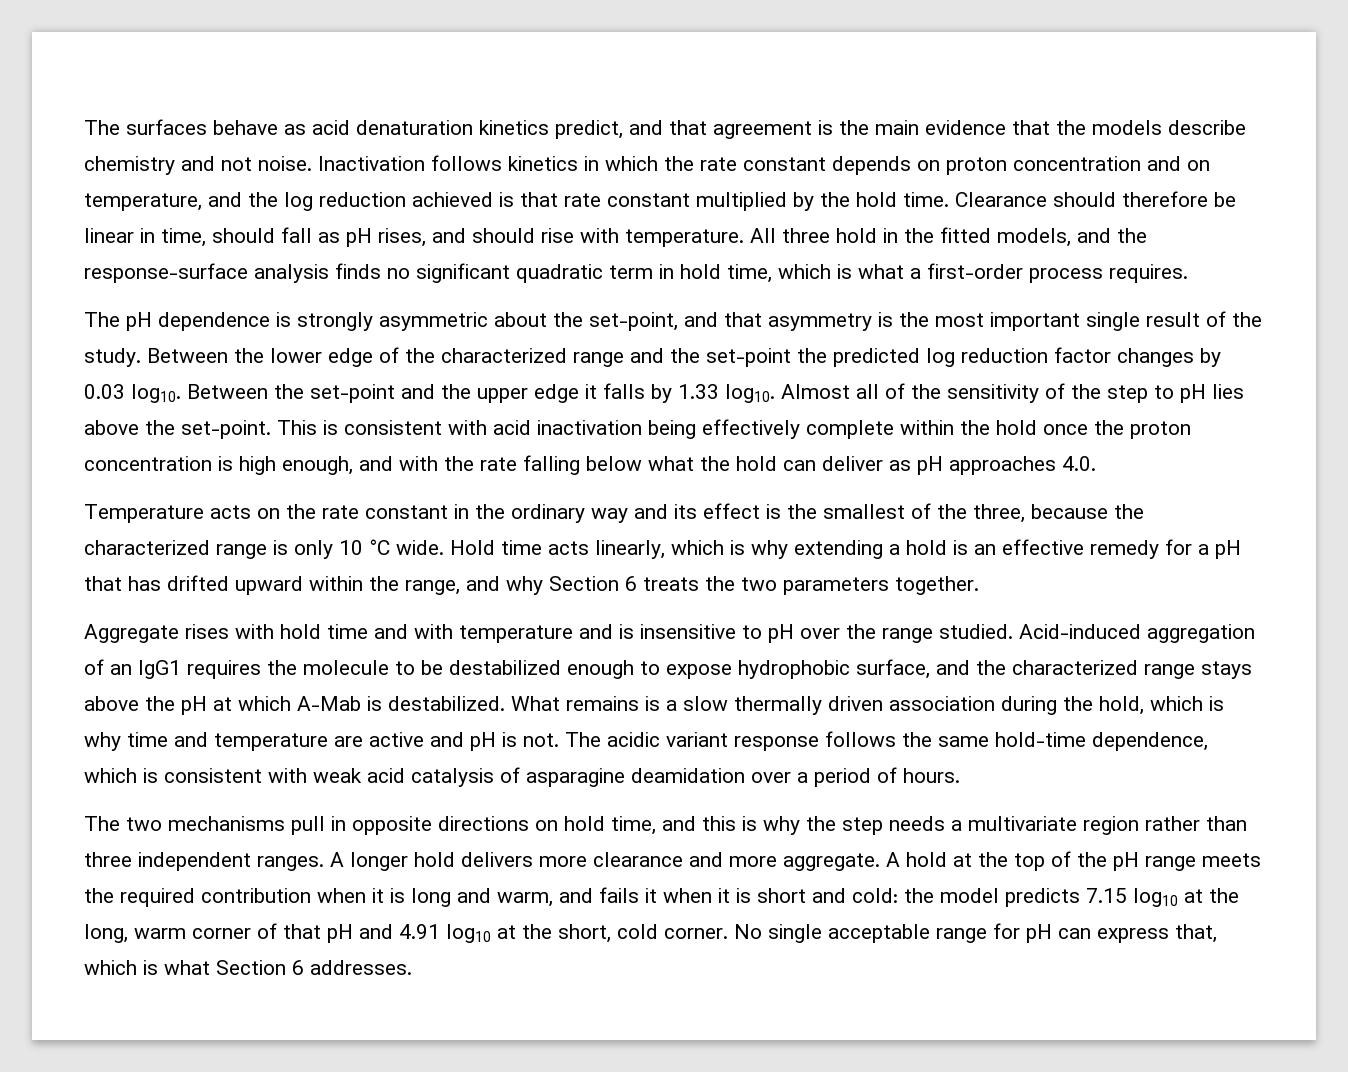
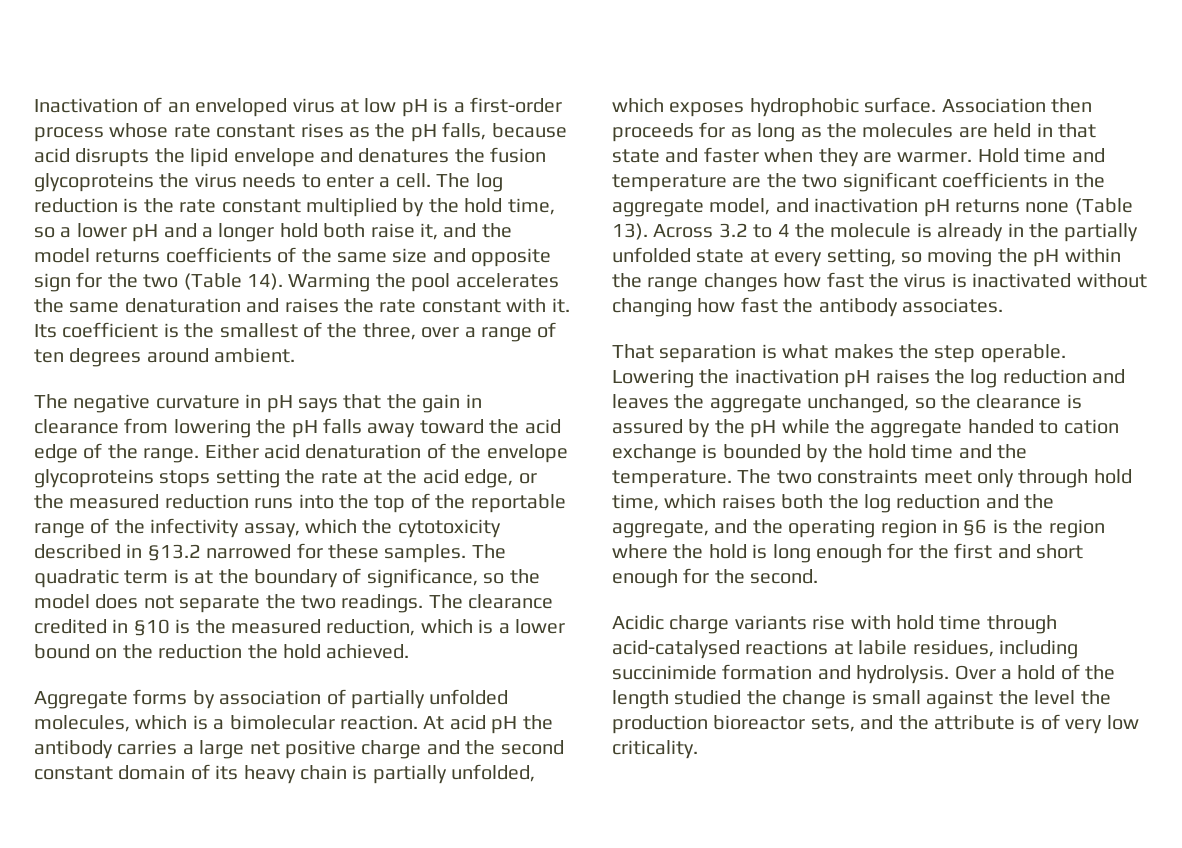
[84,119,1246,139] [84,155,1210,175] [84,192,558,211] The surfaces behave as acid denaturation kinetics predict, and that agreement is the main evidence that the models describe chemistry and not noise. Inactivation follows kinetics in which the rate constant depends on proton concentration and on temperature, and the log reduction achieved is that -> [34,97,562,117] [34,122,567,142] [34,147,547,167] [34,173,503,192] [34,198,174,213] Inactivation of an enveloped virus at low pH is a first-order process whose rate constant rises as the pH falls, because acid disrupts the lipid envelope and denatures the fusion glycoproteins the virus needs to enter a cell. The log reduction is the
[903,191,1236,207] [84,227,1147,247] [84,263,1188,283] [84,311,1262,331] [84,347,1221,367] [84,383,1244,403] [84,419,1191,439] [84,455,1096,475] [84,503,760,523] time. Clearance should therefore be linear in time, should fall as pH rises, and should rise with temperature. All three hold in the fitted models, and the response-surface analysis finds no significant quadratic term in hold time, which is what a first-order process requires. // The pH dependence is strongly asymmetric about the set-point, and that asymmetry is the most important single result of the study. Between the lower edge of the characterized range and the set-point the predicted log reduction factor changes by 0.03 log10. Between the set-point and the upper edge it falls by 1.33 log10. Almost all of the sensitivity of the step to pH lies above the set-point. This is consistent with acid inactivation being effectively complete within the hold once the proton concentration is high enough, and with the rate falling below what the hold can deliver as pH approaches 4.0. // Temperature acts on the rate constant in the ordinary way and its effect -> [507,198,555,215] [34,223,512,242] [34,247,552,267] [34,272,559,292] [34,298,570,313] [34,322,159,338] time, so a lower pH and a longer hold both raise it, and the model returns coefficients of the same size and opposite sign for the two (Table 14). Warming the pool accelerates the same denaturation and raises the rate constant with it. Its coefficient
[1031,504,1144,519] [84,539,1241,559] [84,575,979,595] [84,624,1255,643] [84,659,1252,679] [84,696,1224,715] [84,731,1208,751] [84,767,960,787] [84,816,1247,835] [84,851,1261,871] [84,887,1239,907] [84,923,1217,943] [84,960,412,975] because the characterized range is only 10 °C wide. Hold time acts linearly, which is why extending a hold is an effective remedy for a pH that has drifted upward within the range, and why Section 6 treats the two parameters together. // Aggregate rises with hold time and with temperature and is insensitive to pH over the range studied. Acid-induced aggregation of an IgG1 requires the molecule to be destabilized enough to expose hydrophobic surface, and the characterized range stays above the pH at which A-Mab is destabilized. What remains is a slow thermally driven association during the hold, which is why time and temperature are active and pH is not. The acidic variant response follows the same hold-time dependence, which is consistent with weak acid catalysis of asparagine deamidation over a period of hours. // The two mechanisms pull in opposite directions on hold time, and this is why the step needs a multivariate region rather than three independent ranges. A longer hold delivers more clearance and more aggregate. A hold at the top of the pH range meets the required contribution when it is long and warm, and fails it when it is short and cold: the model predicts 7.15 log10 at the long, warm corner of that pH and 4.91 log10 at the short, cold corner. No single acceptable range for pH can express that, which is what Section 6 addresses. -> [421,322,557,342] [34,348,296,367] [34,394,482,413] [34,418,561,438] [34,443,568,463] [34,469,537,488] [34,493,566,513] [34,518,501,538] [34,543,506,563] [34,568,540,588] [34,594,554,613] [34,619,565,636] [34,644,410,659] [34,689,509,709] [34,715,553,734] [34,740,564,759] [34,764,536,784] [612,97,1092,117] [612,122,1096,142] [612,147,1105,167] [612,172,1105,192] [612,198,1133,217] [612,223,1139,242] [612,247,1121,267] [612,272,1147,292] [612,297,1003,317] [612,344,1066,363] [612,369,1126,388] [612,394,1082,413] [612,419,1119,438] [612,444,1028,463] [612,469,1132,488] [612,494,1055,513] [612,519,1105,538] [612,543,1083,563] [612,568,819,588] [612,615,1057,634] [612,640,1078,659] [612,664,1116,684] [612,690,1111,709] [612,714,1139,734] [612,740,698,759] over a range of ten degrees around ambient. // The negative curvature in pH says that the gain in clearance from lowering the pH falls away toward the acid edge of the range. Either acid denaturation of the envelope glycoproteins stops setting the rate at the acid edge, or the measured reduction runs into the top of the reportable range of the infectivity assay, which the cytotoxicity described in §13.2 narrowed for these samples. The quadratic term is at the boundary of significance, so the model does not separate the two readings. The clearance credited in §10 is the measured reduction, which is a lower bound on the reduction the hold achieved. // Aggregate forms by association of partially unfolded molecules, which is a bimolecular reaction. At acid pH the antibody carries a large net positive charge and the second constant domain of its heavy chain is partially unfolded, which exposes hydrophobic surface. Association then proceeds for as long as the molecules are held in that state and faster when they are warmer. Hold time and temperature are the two significant coefficients in the aggregate model, and inactivation pH returns none (Table 13). Across 3.2 to 4 the molecule is already in the partially unfolded state at every setting, so moving the pH within the range changes how fast the virus is inactivated without changing how fast the antibody associates. // That separation is what makes the step operable. Lowering the inactivation pH raises the log reduction and leaves the aggregate unchanged, so the clearance is assured by the pH while the aggregate handed to cation exchange is bounded by the hold time and the temperature. The two constraints meet only through hold time, which raises both the log reduction and the aggregate, and the operating region in §6 is the region where the hold is long enough for the first and short enough for the second. // Acidic charge variants rise with hold time through acid-catalysed reactions at labile residues, including succinimide formation and hydrolysis. Over a hold of the length studied the change is small against the level the production bioreactor sets, and the attribute is of very low criticality.

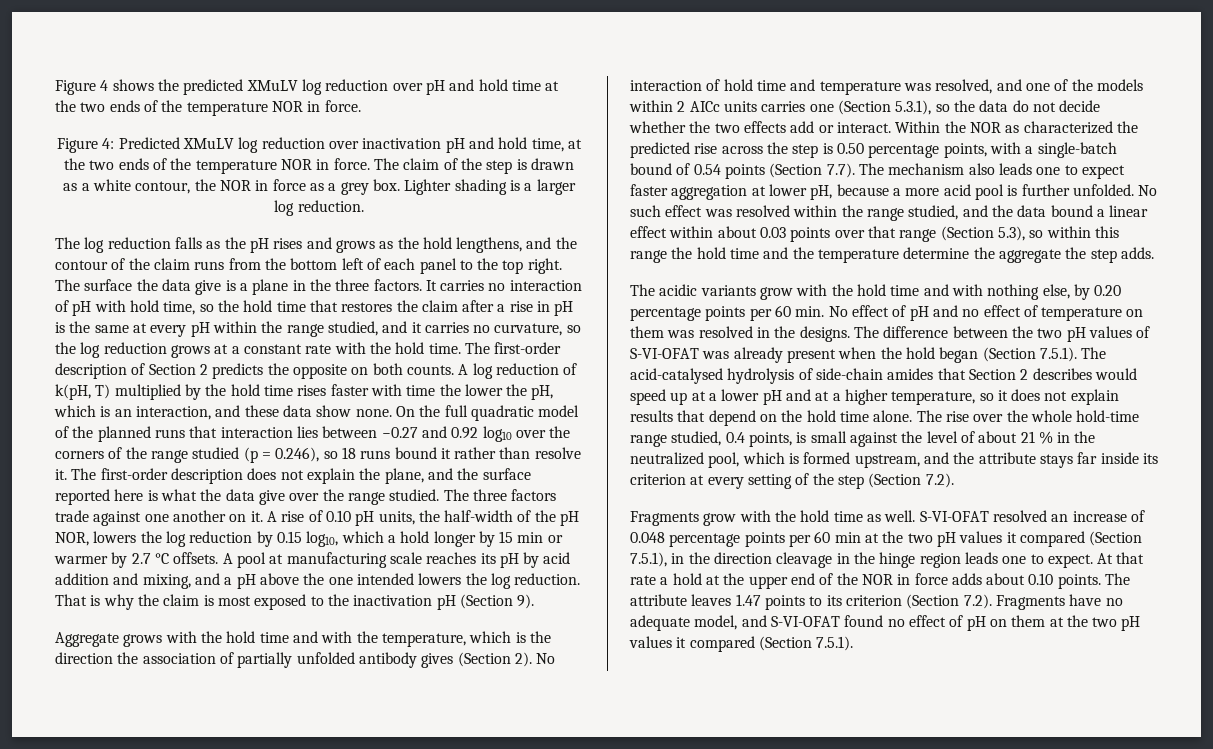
[34,97,562,117] [34,122,567,142] [34,147,547,167] [34,173,503,192] [34,198,555,217] [34,223,512,242] [34,247,552,267] [34,272,559,292] [34,298,570,313] [34,322,557,342] [34,348,296,367] [34,394,482,413] [34,418,561,438] [34,443,568,463] [34,469,537,488] [34,493,566,513] [34,518,501,538] [34,543,506,563] [34,568,540,588] [34,594,554,613] [34,619,565,636] [34,644,410,659] [34,689,509,709] [34,715,553,734] [34,740,564,759] [34,764,536,784] [612,97,1092,117] [612,122,1096,142] [612,147,1105,167] [612,172,1105,192] [612,198,1133,217] [612,223,1139,242] [612,247,1121,267] [612,272,1147,292] [612,297,1003,317] [612,344,1066,363] [612,369,1126,388] [612,394,1082,413] [612,419,1119,438] [612,444,829,463] Inactivation of an enveloped virus at low pH is a first-order process whose rate constant rises as the pH falls, because acid disrupts the lipid envelope and denatures the fusion glycoproteins the virus needs to enter a cell. The log reduction is the rate constant multiplied by the hold time, so a lower pH and a longer hold both raise it, and the model returns coefficients of the same size and opposite sign for the two (Table 14). Warming the pool accelerates the same denaturation and raises the rate constant with it. Its coefficient is the smallest of the three, over a range of ten degrees around ambient. // The negative curvature in pH says that the gain in clearance from lowering the pH falls away toward the acid edge of the range. Either acid denaturation of the envelope glycoproteins stops setting the rate at the acid edge, or the measured reduction runs into the top of the reportable range of the infectivity assay, which the cytotoxicity described in §13.2 narrowed for these samples. The quadratic term is at the boundary of significance, so the model does not separate the two readings. The clearance credited in §10 is the measured reduction, which is a lower bound on the reduction the hold achieved. // Aggregate forms by association of partially unfolded molecules, which is a bimolecular reaction. At acid pH the antibody carries a large net positive charge and the second constant domain of its heavy chain is partially unfolded, which exposes hydrophobic surface. Association then proceeds for as long as the molecules are held in that state and faster when they are warmer. Hold time and temperature are the two significant coefficients in the aggregate model, and inactivation pH returns none (Table 13). Across 3.2 to 4 the molecule is already in the partially unfolded state at every setting, so moving the pH within the range changes how fast the virus is inactivated without changing how fast the antibody associates. // That separation is what makes the step operable. Lowering the inactivation pH raises the log reduction and leaves the aggregate unchanged, so the clearance is assured by the pH while the aggregate handed to cation exchange is bounded by -> [55,79,560,95] [55,100,361,116] [57,137,582,153] [64,158,574,174] [63,179,576,195] [274,200,364,216] [55,237,577,253] [55,258,562,274] [55,279,582,295] [55,300,574,316] [55,321,581,337] [55,342,562,358] [55,363,578,379] [55,384,554,400] [54,405,580,421] [55,426,571,442] [55,447,581,463] [55,468,531,484] [55,489,557,505] [55,510,580,526] [55,531,563,547] [54,552,571,568] [55,573,581,589] [55,594,535,610] [55,631,551,647] [55,652,556,668] [630,79,1143,95] [629,100,1101,115] [629,121,1138,134] [630,142,1117,158] [630,163,1125,179] [630,184,1158,200] [630,205,1149,221] [630,226,1119,242] [630,250,667,263] Figure 4 shows the predicted XMuLV log reduction over pH and hold time at the two ends of the temperature NOR in force. // Figure 4: Predicted XMuLV log reduction over inactivation pH and hold time, at the two ends of the temperature NOR in force. The claim of the step is drawn as a white contour, the NOR in force as a grey box. Lighter shading is a larger log reduction. // The log reduction falls as the pH rises and grows as the hold lengthens, and the contour of the claim runs from the bottom left of each panel to the top right. The surface the data give is a plane in the three factors. It carries no interaction of pH with hold time, so the hold time that restores the claim after a rise in pH is the same at every pH within the range studied, and it carries no curvature, so the log reduction grows at a constant rate with the hold time. The first-order description of Section 2 predicts the opposite on both counts. A log reduction of k(pH, T) multiplied by the hold time rises faster with time the lower the pH, which is an interaction, and these data show none. On the full quadratic model of the planned runs that interaction lies between −0.27 and 0.92 log10 over the corners of the range studied (p = 0.246), so 18 runs bound it rather than resolve it. The first-order description does not explain the plane, and the surface reported here is what the data give over the range studied. The three factors trade against one another on it. A rise of 0.10 pH units, the half-width of the pH NOR, lowers the log reduction by 0.15 log10, which a hold longer by 15 min or warmer by 2.7 °C offsets. A pool at manufacturing scale reaches its pH by acid addition and mixing, and a pH above the one intended lowers the log reduction. That is why the claim is most exposed to the inactivation pH (Section 9). // Aggregate grows with the hold time and with the temperature, which is the direction the association of partially unfolded antibody gives (Section 2). No interaction of hold time and temperature was resolved, and one of the models within 2 AICc units carries one (Section 5.3.1), so the data do not decide whether the two effects add or interact. Within the NOR as characterized the predicted rise across the step is 0.50 percentage points, with a single-batch bound of 0.54 points (Section 7.7). The mechanism also leads one to expect faster aggregation at lower pH, because a more acid pool is further unfolded. No such effect was resolved within the range studied, and the data bound a linear effect within about 0.03 points over that range (Section 5.3), so within this range
[612,469,1132,488] [612,494,1055,513] [612,519,1105,538] [612,543,1083,563] [612,568,819,588] [612,615,1057,634] [612,640,1078,659] [612,664,1116,684] [612,690,847,709] temperature. The two constraints meet only through hold time, which raises both the log reduction and the aggregate, and the operating region in §6 is the region where the hold is long enough for the first and short enough for the second. // Acidic charge variants rise with hold time through acid-catalysed reactions at labile residues, including succinimide formation and hydrolysis. Over a hold of the length studied the change -> [817,247,1154,263] [630,284,1122,300] [630,305,1144,321] [630,326,1151,342] [630,347,1107,363] [630,368,1137,384] [630,389,1119,405] [630,410,1140,426] [630,431,792,447] temperature determine the aggregate the step adds. // The acidic variants grow with the hold time and with nothing else, by 0.20 percentage points per 60 min. No effect of pH and no effect of temperature on them was resolved in the designs. The difference between the two pH values of S-VI-OFAT was already present when the hold began (Section 7.5.1). The acid-catalysed hydrolysis of side-chain amides that Section 2 describes would speed up at a lower pH and at a higher temperature, so it does not explain results that depend on the hold time alone. The rise over the whole hold-time range studied, 0.4 points,
[1080,690,1111,705] [612,714,1139,734] [612,740,698,759] the production bioreactor sets, and the attribute is of very low criticality. -> [960,431,1096,444] [630,452,1158,468] [630,473,954,489] [630,510,1145,526] [630,531,1143,547] [630,552,1145,568] [630,573,1131,589] [630,594,1123,610] [630,615,1141,631] [629,636,854,652] of about 21 % in the neutralized pool, which is formed upstream, and the attribute stays far inside its criterion at every setting of the step (Section 7.2). // Fragments grow with the hold time as well. S-VI-OFAT resolved an increase of 0.048 percentage points per 60 min at the two pH values it compared (Section 7.5.1), in the direction cleavage in the hinge region leads one to expect. At that rate a hold at the upper end of the NOR in force adds about 0.10 points. The attribute leaves 1.47 points to its criterion (Section 7.2). Fragments have no adequate model, and S-VI-OFAT found no effect of pH on them at the two pH values it compared (Section 7.5.1).

